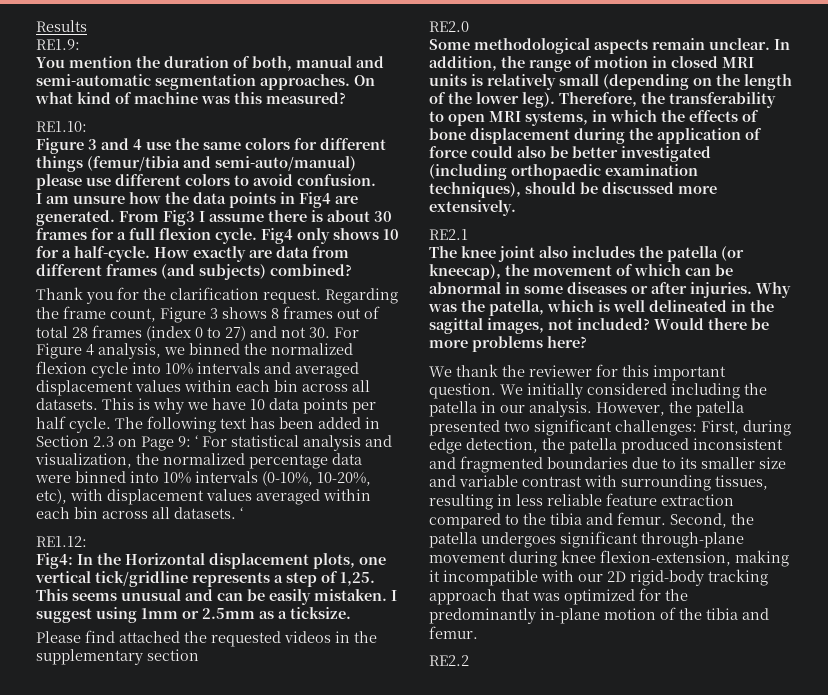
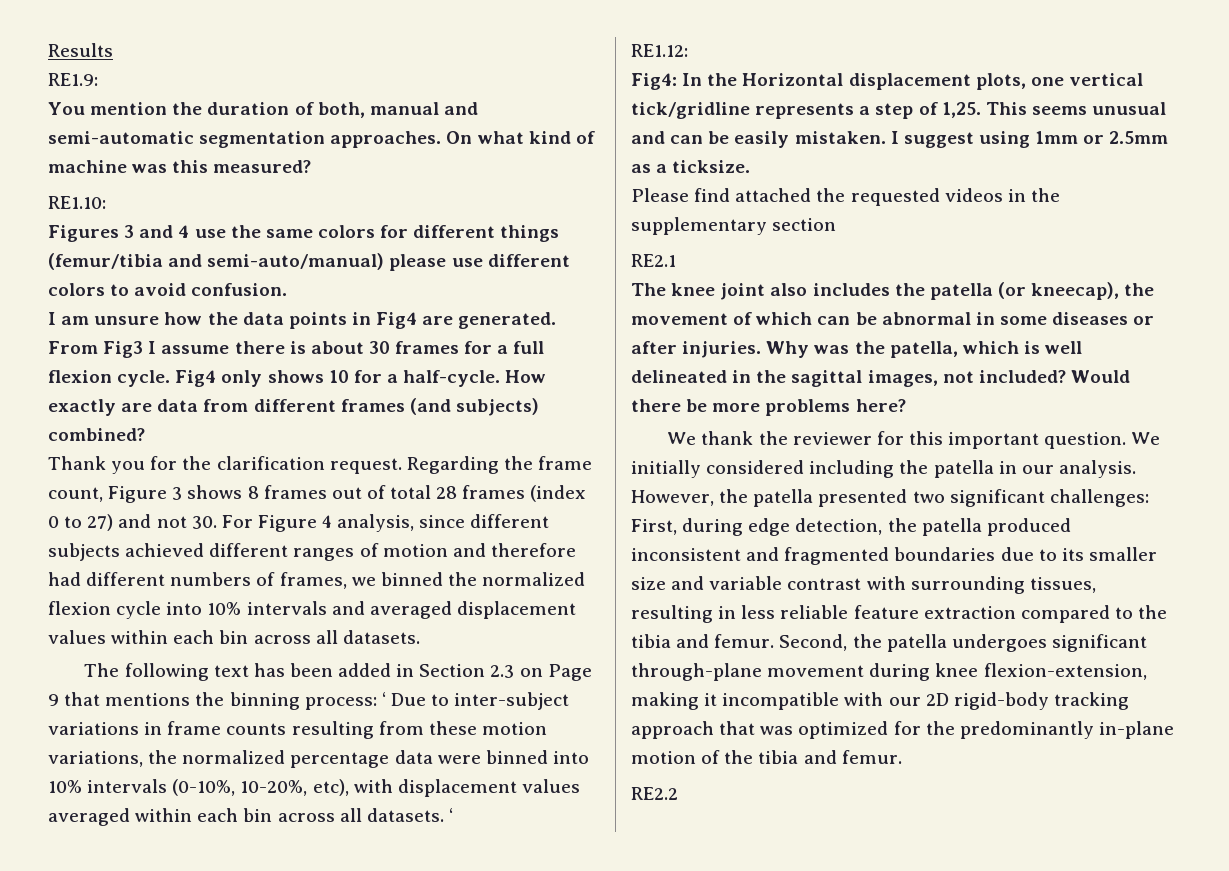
[36,138,84,154] Figure -> [48,225,119,242] Figures
(161, 351) none -> [419,514,550,528] [48,543,576,561] [48,572,347,589] since different subjects achieved different ranges of motion and therefore had different numbers of frames,
[102,398,376,414] [36,416,111,433] This is why we have 10 data points per half cycle. -> (420, 637) //
[178,435,392,451] [35,453,132,468] 9: ‘ For statistical analysis and visualization, -> [48,692,570,710] [48,721,547,739] [48,751,143,767] 9 that mentions the binning process: ‘ Due to inter-subject variations in frame counts resulting from these motion variations,
[429,21,469,32] [429,38,790,54] [429,56,754,72] [429,74,792,90] [429,92,776,108] [429,110,759,126] [429,128,762,144] [429,146,711,162] [429,164,698,180] [429,182,717,198] [429,200,516,216] // RE2.0 // Some methodological aspects remain unclear. In addition, the range of motion in closed MRI units is relatively small (depending on the length of the lower leg). Therefore, the transferability to open MRI systems, in which the effects of bone displacement during the application of force could also be better investigated (including orthopaedic examination techniques), should be discussed more extensively. -> (837, 224) none

